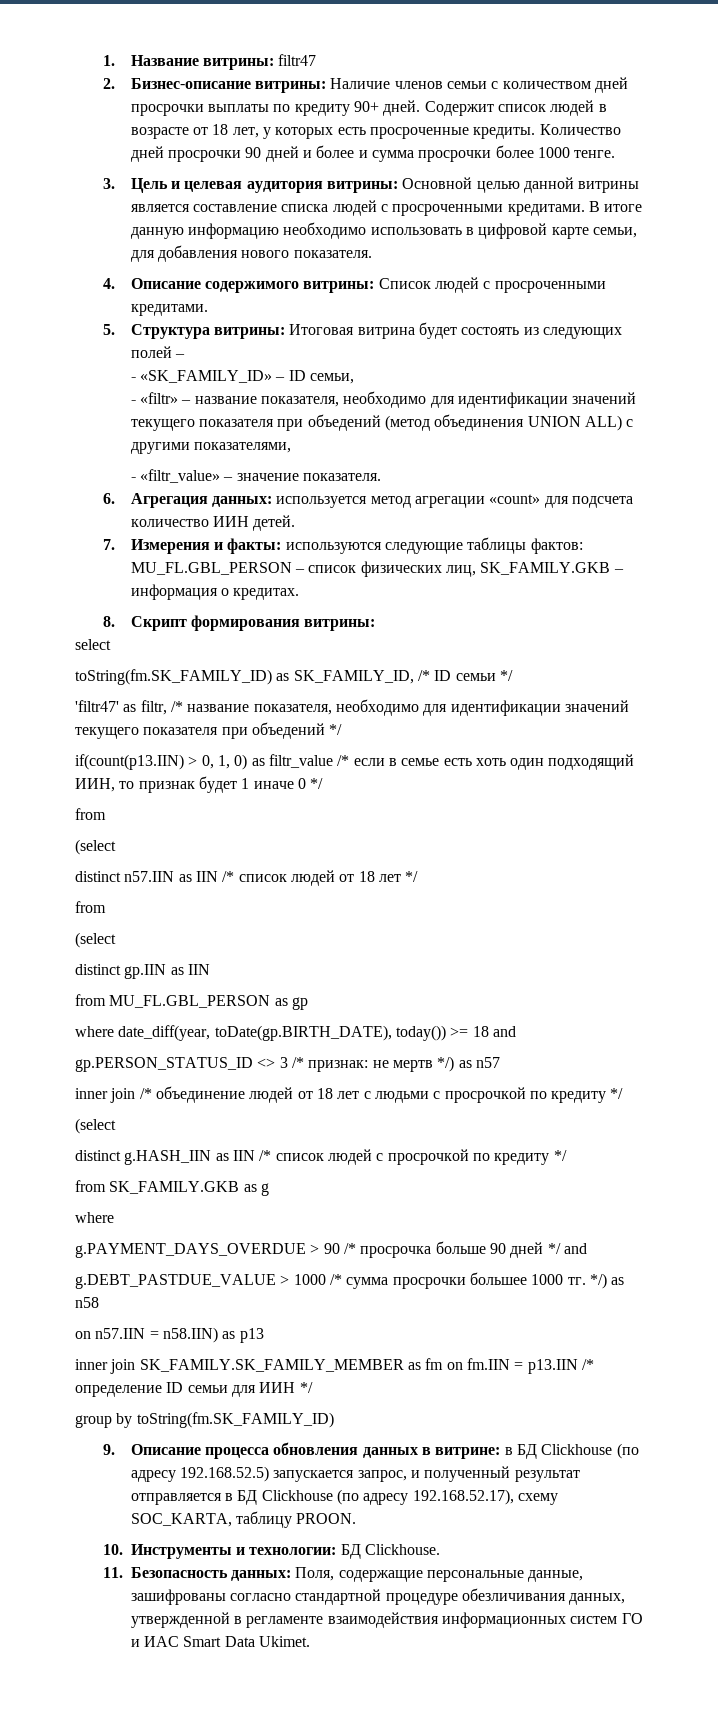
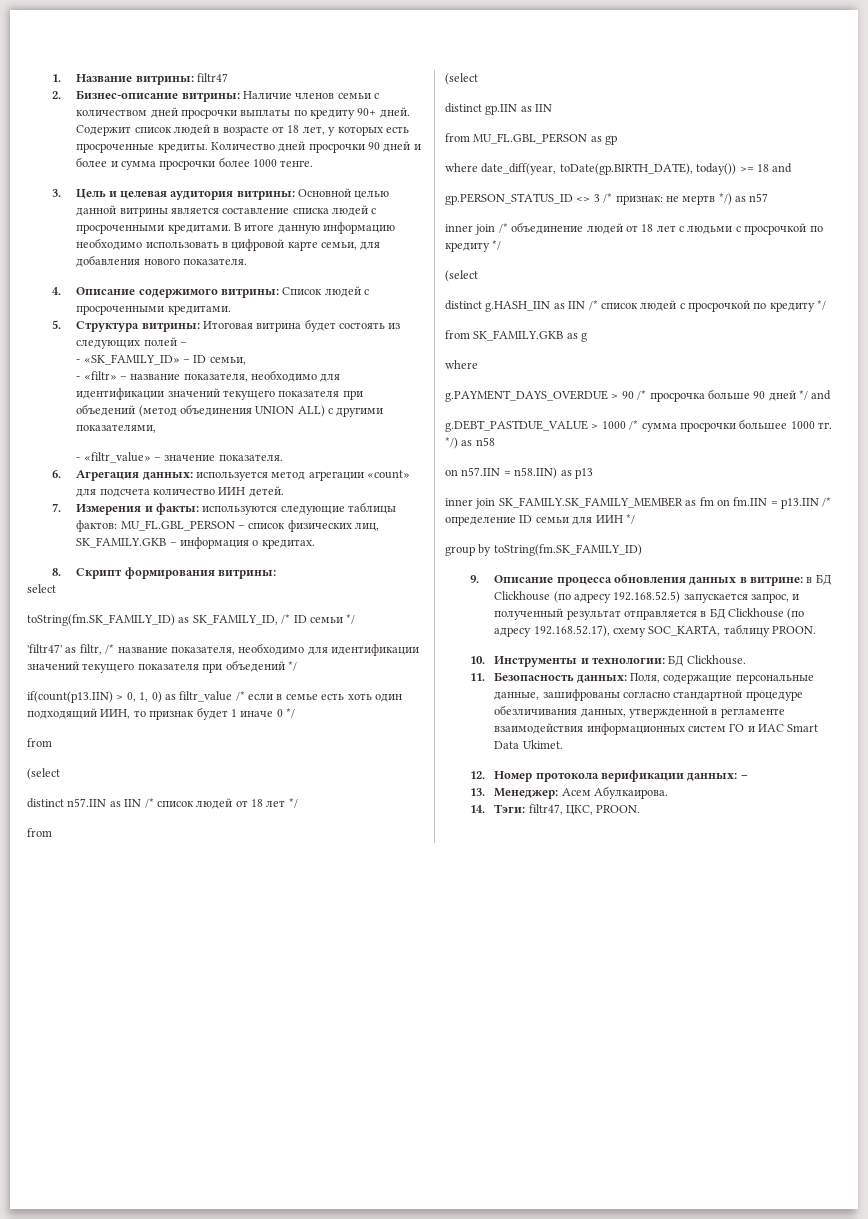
(311, 1641) none -> [469,770,748,782] [469,786,668,799] [469,804,641,815] // 12. Номер протокола верификации данных: – // 13. Менеджер: Асем Абулкаирова. // 14. Тэги: filtr47, ЦКС, PROON.

